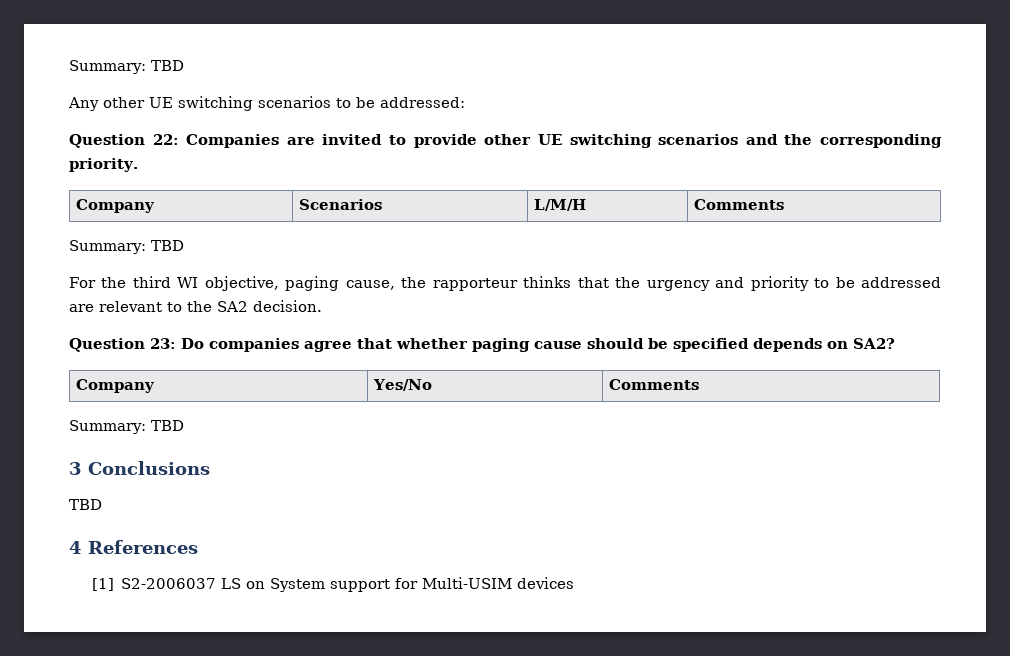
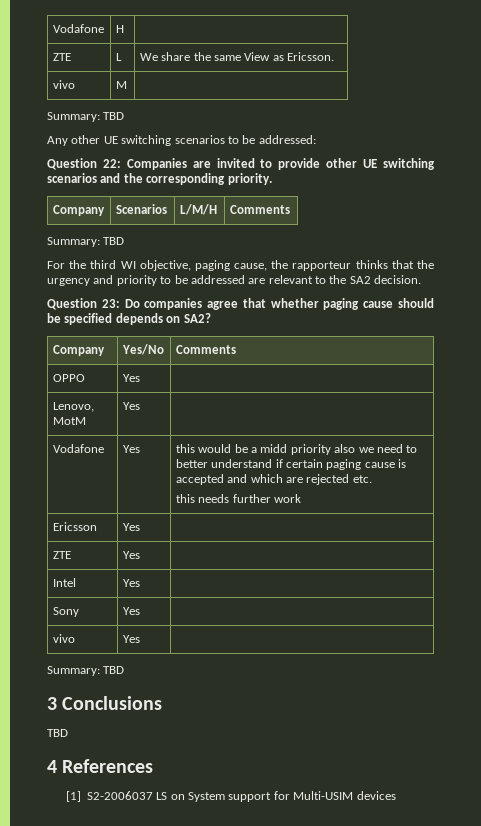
(69, 67) none -> [52,24,104,33] [115,25,124,33] [52,53,71,61] [115,53,122,61] [139,52,335,61] [52,80,75,89] [115,81,127,89] Vodafone | H | // ZTE | L | We share the same View as Ericsson. // vivo | M | //
(699, 384) none -> [52,374,85,382] [122,374,140,382] [52,402,94,412] [52,417,86,425] [122,402,140,410] [52,444,104,453] [122,445,140,453] [175,444,418,455] [175,459,407,470] [175,474,372,485] [175,494,302,503] [52,522,97,531] [122,523,140,531] [52,551,71,559] [122,551,140,559] [52,578,76,587] [122,579,140,587] [52,607,79,617] [122,607,140,615] [52,634,75,643] [122,635,140,643] // OPPO | Yes | // Lenovo, MotM | Yes | // Vodafone | Yes | this would be a midd priority also we need to better understand if certain paging cause is accepted and which are rejected etc. // this needs further work // Ericsson | Yes | // ZTE | Yes | // Intel | Yes | // Sony | Yes | // vivo | Yes |

